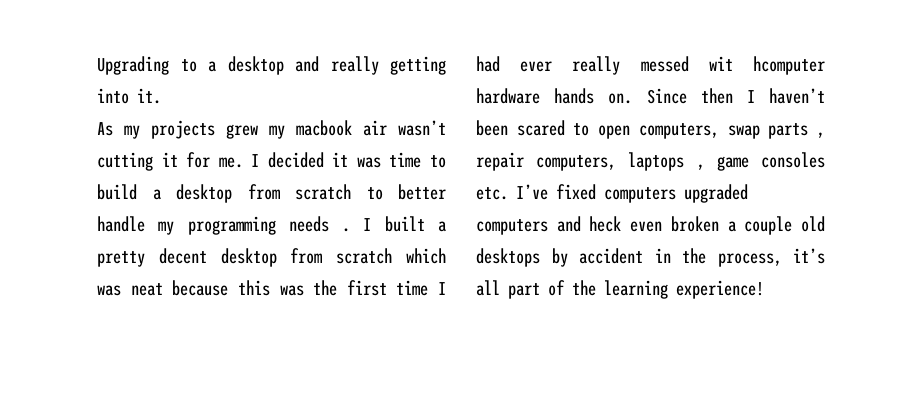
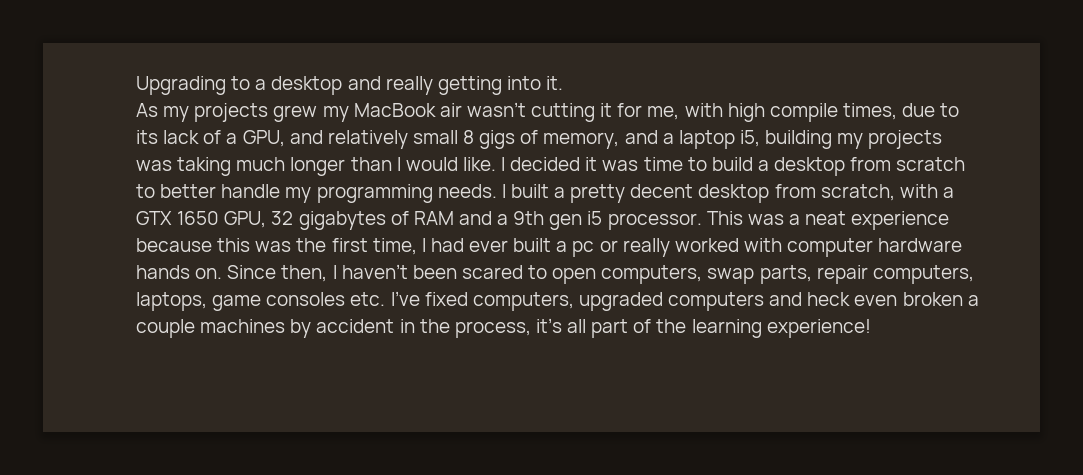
[296,120,352,136] macbook -> [353,103,436,117] MacBook
[218,157,243,168] me. -> [647,103,960,122] [136,130,943,149] [136,157,496,176] me, with high compile times, due to its lack of a GPU, and relatively small 8 gigs of memory, and a laptop i5, building my projects was taking much longer than I would like.
[288,216,351,232] needs . -> [437,184,497,198] needs.
[336,248,447,264] [97,283,163,296] scratch which was neat -> [820,184,954,201] [136,211,950,230] scratch, with a GTX 1650 GPU, 32 gigabytes of RAM and a 9th gen i5 processor. This was a neat experience
[396,280,429,296] time -> [372,238,417,255] time,
[572,56,825,75] really messed wit hcomputer -> [513,238,874,257] built a pc or really worked with computer
[700,88,733,104] then -> [281,265,328,282] then,
[768,123,825,139] [476,152,705,171] parts , repair computers, laptops , -> [759,265,974,284] [136,292,207,311] parts, repair computers, laptops,
[604,187,676,203] computers -> [472,292,574,311] computers,
[801,216,825,232] [476,248,540,267] old desktops -> [200,319,286,333] machines

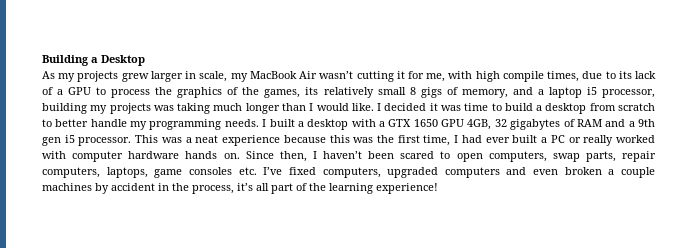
[136,76,564,95] Upgrading to a desktop and really getting into it. -> [42,55,145,66] Building a Desktop
(318, 113) none -> [150,71,228,82] larger in scale,
[439,103,462,117] air -> [299,71,318,79] Air
[242,130,323,147] GPU, and -> [68,87,319,98] GPU to process the graphics of the games, its
[739,130,760,147] i5, -> [586,87,655,98] i5 processor,
[570,184,895,203] pretty decent desktop from scratch, -> [307,119,349,130] desktop
[224,211,267,228] GPU, -> [441,119,492,130] GPU 4GB,
[572,241,595,257] pc -> [550,135,565,143] PC
[807,292,851,306] heck -> (527, 171) none

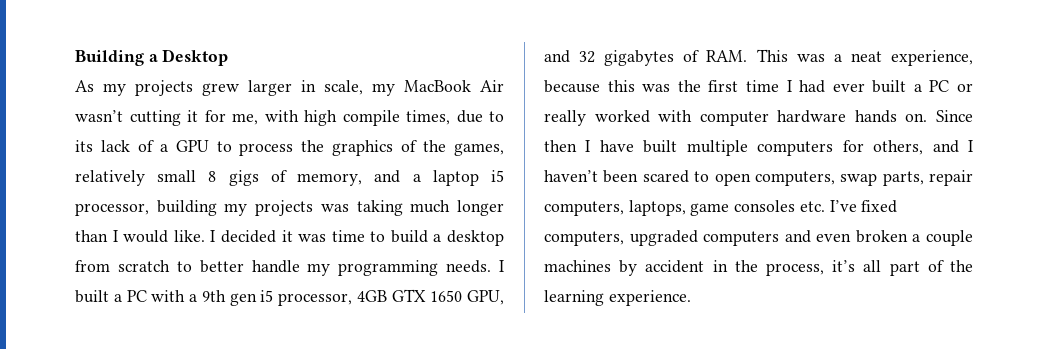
[305,87,319,95] its -> (505, 149) none
[307,119,349,130] desktop -> [126,290,147,302] PC
[388,119,656,130] [42,135,132,146] GTX 1650 GPU 4GB, 32 gigabytes of RAM and a 9th gen i5 processor. -> [201,289,504,306] [544,50,748,66] 9th gen i5 processor, 4GB GTX 1650 GPU, and 32 gigabytes of RAM.
[222,135,281,146] experience -> [891,50,973,66] experience,
[423,135,451,146] time, -> [745,80,779,92] time
[279,151,307,162] then, -> [544,140,959,156] then I have built multiple computers for others, and
[376,183,438,194] experience! -> [608,290,691,306] experience.

